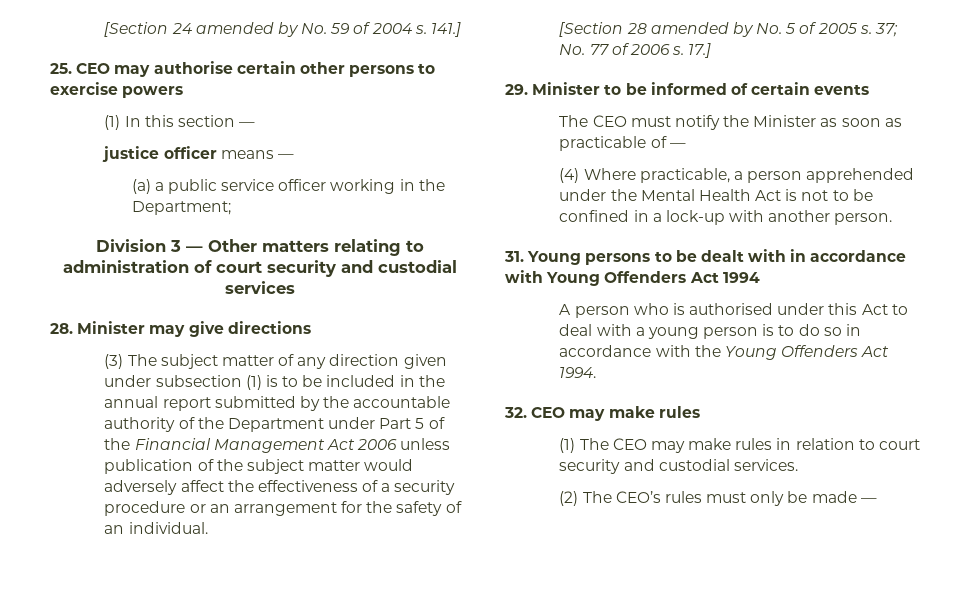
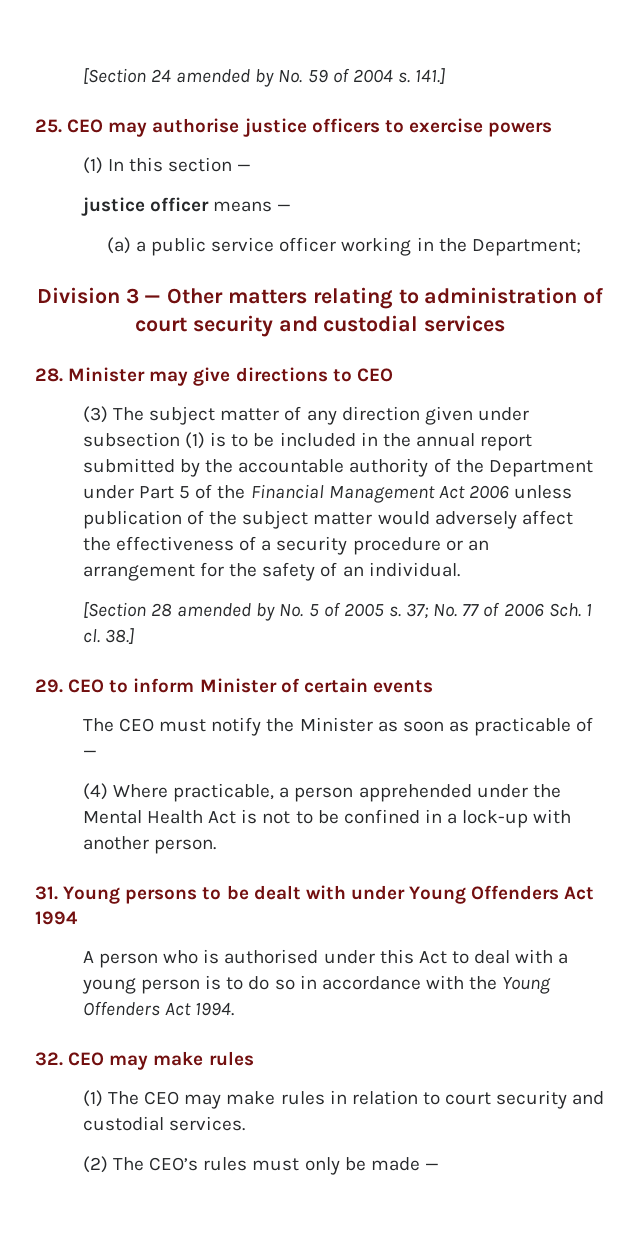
[236,61,415,77] certain other persons -> [242,118,380,137] justice officers
(311, 327) none -> [332,368,393,382] to CEO
[672,43,712,58] [505,82,727,95] s. 17.] // 29. Minister to be informed -> [548,603,592,617] [82,628,134,644] [35,678,277,693] Sch. 1 cl. 38.] // 29. CEO to inform Minister
[790,249,907,262] [505,270,543,283] in accordance with -> [350,885,405,900] under

